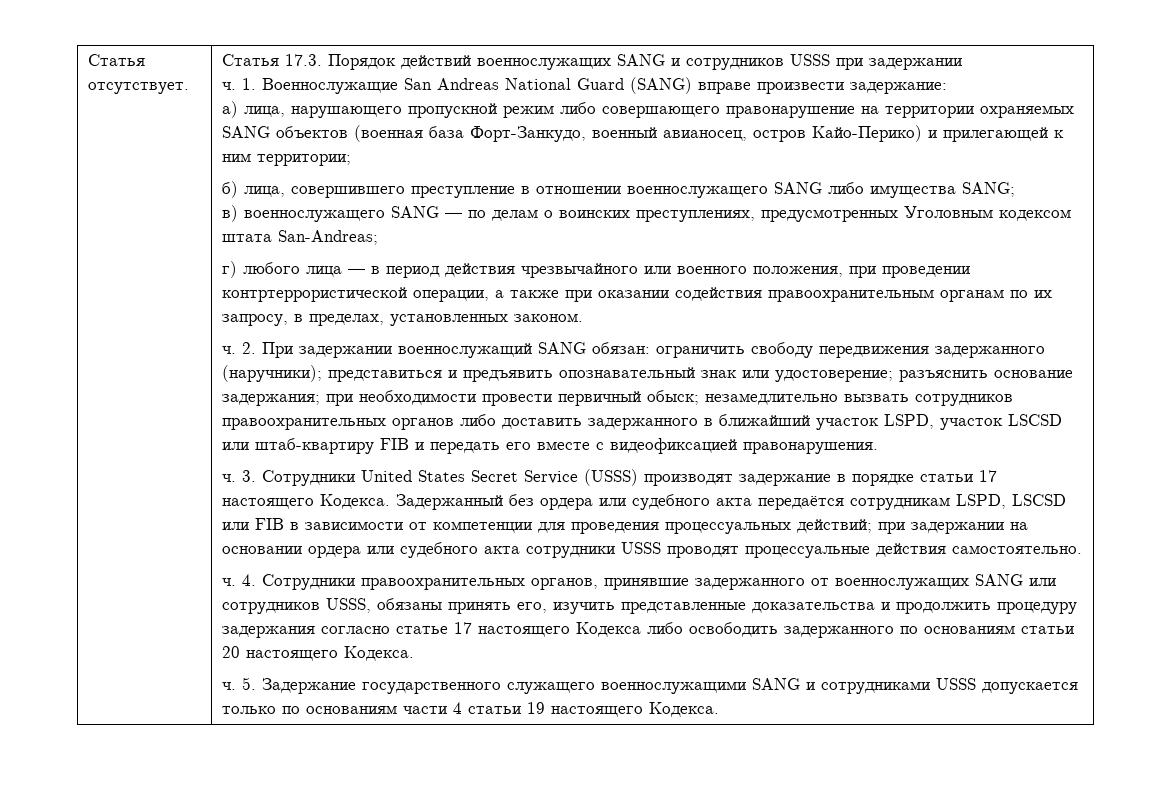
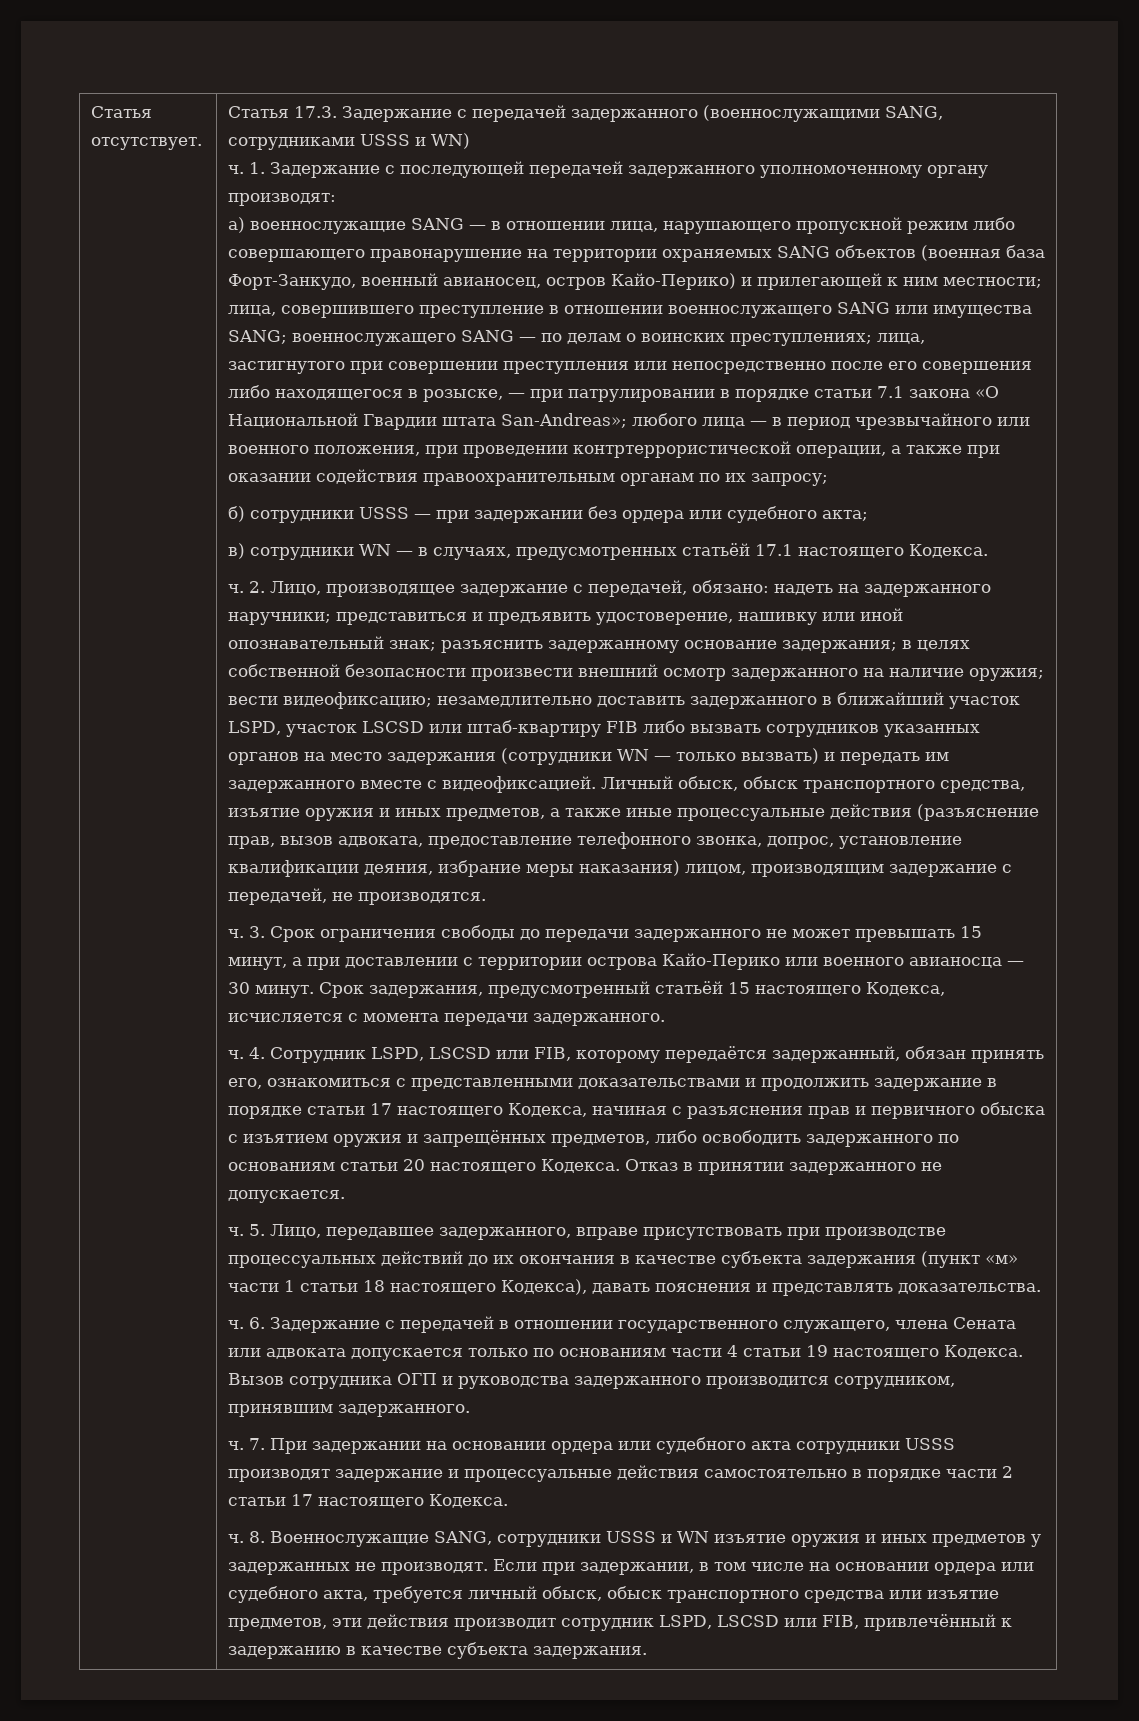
[328,54,963,70] [222,77,948,94] [222,101,239,118] Порядок действий военнослужащих SANG и сотрудников USSS при задержании // ч. 1. Военнослужащие San Andreas National Guard (SANG) вправе произвести задержание: // а) -> [341,105,943,122] [227,133,470,150] [227,161,988,178] [227,193,336,206] [227,217,605,234] Задержание с передачей задержанного (военнослужащими SANG, сотрудниками USSS и WN) // ч. 1. Задержание с последующей передачей задержанного уполномоченному органу производят: // а) военнослужащие SANG — в отношении
[257,154,352,166] [222,181,239,198] территории; // б) -> [942,277,1042,288] местности;
[828,182,865,194] либо -> [894,305,928,314] или
[222,205,239,222] // в) -> (287, 337) none
[636,206,1072,222] [222,230,379,245] [222,261,238,278] преступлениях, предусмотренных Уголовным кодексом штата San-Andreas; // г) -> [729,333,925,346] [227,361,1032,374] [227,385,999,402] [227,413,627,430] преступлениях; лица, застигнутого при совершении преступления или непосредственно после его совершения либо находящегося в розыске, — при патрулировании в порядке статьи 7.1 закона «О Национальной Гвардии штата San-Andreas»;
[445,263,516,277] действия -> (850, 423) none
[222,313,584,326] [222,342,1046,358] [222,365,1074,382] [222,390,1014,406] [222,414,497,430] запросу, в пределах, установленных законом. // ч. 2. При задержании военнослужащий SANG обязан: ограничить свободу передвижения задержанного (наручники); представиться и предъявить опознавательный знак или удостоверение; разъяснить основание задержания; при необходимости провести первичный обыск; незамедлительно вызвать сотрудников правоохранительных органов либо -> [750,473,828,486] [227,506,868,523] [227,543,988,560] [227,580,991,597] [227,608,903,625] [227,636,970,653] [227,664,1044,681] [227,692,592,709] запросу; // б) сотрудники USSS — при задержании без ордера или судебного акта; // в) сотрудники WN — в случаях, предусмотренных статьёй 17.1 настоящего Кодекса. // ч. 2. Лицо, производящее задержание с передачей, обязано: надеть на задержанного наручники; представиться и предъявить удостоверение, нашивку или иной опознавательный знак; разъяснить задержанному основание задержания; в целях собственной безопасности произвести внешний осмотр задержанного на наличие оружия; вести видеофиксацию; незамедлительно
[415,438,879,454] [222,469,734,486] и передать его вместе с видеофиксацией правонарушения. // ч. 3. Сотрудники United States Secret Service (USSS) производят -> [642,720,980,737] [227,748,949,765] [227,776,1025,793] [227,804,1039,821] [227,832,962,849] [227,860,1012,877] [227,888,486,905] [227,925,982,942] [227,953,1024,970] [227,981,945,998] [227,1013,665,1026] [227,1046,1044,1063] [227,1078,869,1091] либо вызвать сотрудников указанных органов на место задержания (сотрудники WN — только вызвать) и передать им задержанного вместе с видеофиксацией. Личный обыск, обыск транспортного средства, изъятие оружия и иных предметов, а также иные процессуальные действия (разъяснение прав, вызов адвоката, предоставление телефонного звонка, допрос, установление квалификации деяния, избрание меры наказания) лицом, производящим задержание с передачей, не производятся. // ч. 3. Срок ограничения свободы до передачи задержанного не может превышать 15 минут, а при доставлении с территории острова Кайо-Перико или военного авианосца — 30 минут. Срок задержания, предусмотренный статьёй 15 настоящего Кодекса, исчисляется с момента передачи задержанного. // ч. 4. Сотрудник LSPD, LSCSD или FIB, которому передаётся задержанный, обязан принять его, ознакомиться с представленными доказательствами и продолжить
[320,494,1067,510] [222,518,1029,534] [222,542,1083,558] [222,574,1057,590] [222,598,1078,614] [222,622,642,638] Кодекса. Задержанный без ордера или судебного акта передаётся сотрудникам LSPD, LSCSD или FIB в зависимости от компетенции для проведения процессуальных действий; при задержании на основании ордера или судебного акта сотрудники USSS проводят процессуальные действия самостоятельно. // ч. 4. Сотрудники правоохранительных органов, принявшие задержанного от военнослужащих SANG или сотрудников USSS, обязаны принять его, изучить представленные доказательства и продолжить процедуру задержания согласно статье 17 настоящего Кодекса -> [507,1102,1045,1119] [227,1130,650,1147] Кодекса, начиная с разъяснения прав и первичного обыска с изъятием оружия и запрещённых предметов,
[222,677,977,694] // ч. 5. Задержание государственного служащего военнослужащими SANG и сотрудниками USSS -> [624,1159,942,1175] [227,1190,345,1203] [227,1224,946,1240] [227,1251,1018,1268] [227,1279,1041,1296] [227,1316,1016,1333] [227,1348,346,1359] Отказ в принятии задержанного не допускается. // ч. 5. Лицо, передавшее задержанного, вправе присутствовать при производстве процессуальных действий до их окончания в качестве субъекта задержания (пункт «м» части 1 статьи 18 настоящего Кодекса), давать пояснения и представлять доказательства. // ч. 6. Задержание с передачей в отношении государственного служащего, члена Сената или адвоката
(720, 709) none -> [227,1373,955,1389] [227,1404,470,1417] [227,1437,955,1454] [227,1465,1013,1482] [227,1494,508,1508] [227,1531,1041,1547] [227,1559,1034,1575] [227,1586,999,1603] [227,1614,1012,1631] [227,1642,647,1659] Вызов сотрудника ОГП и руководства задержанного производится сотрудником, принявшим задержанного. // ч. 7. При задержании на основании ордера или судебного акта сотрудники USSS производят задержание и процессуальные действия самостоятельно в порядке части 2 статьи 17 настоящего Кодекса. // ч. 8. Военнослужащие SANG, сотрудники USSS и WN изъятие оружия и иных предметов у задержанных не производят. Если при задержании, в том числе на основании ордера или судебного акта, требуется личный обыск, обыск транспортного средства или изъятие предметов, эти действия производит сотрудник LSPD, LSCSD или FIB, привлечённый к задержанию в качестве субъекта задержания.

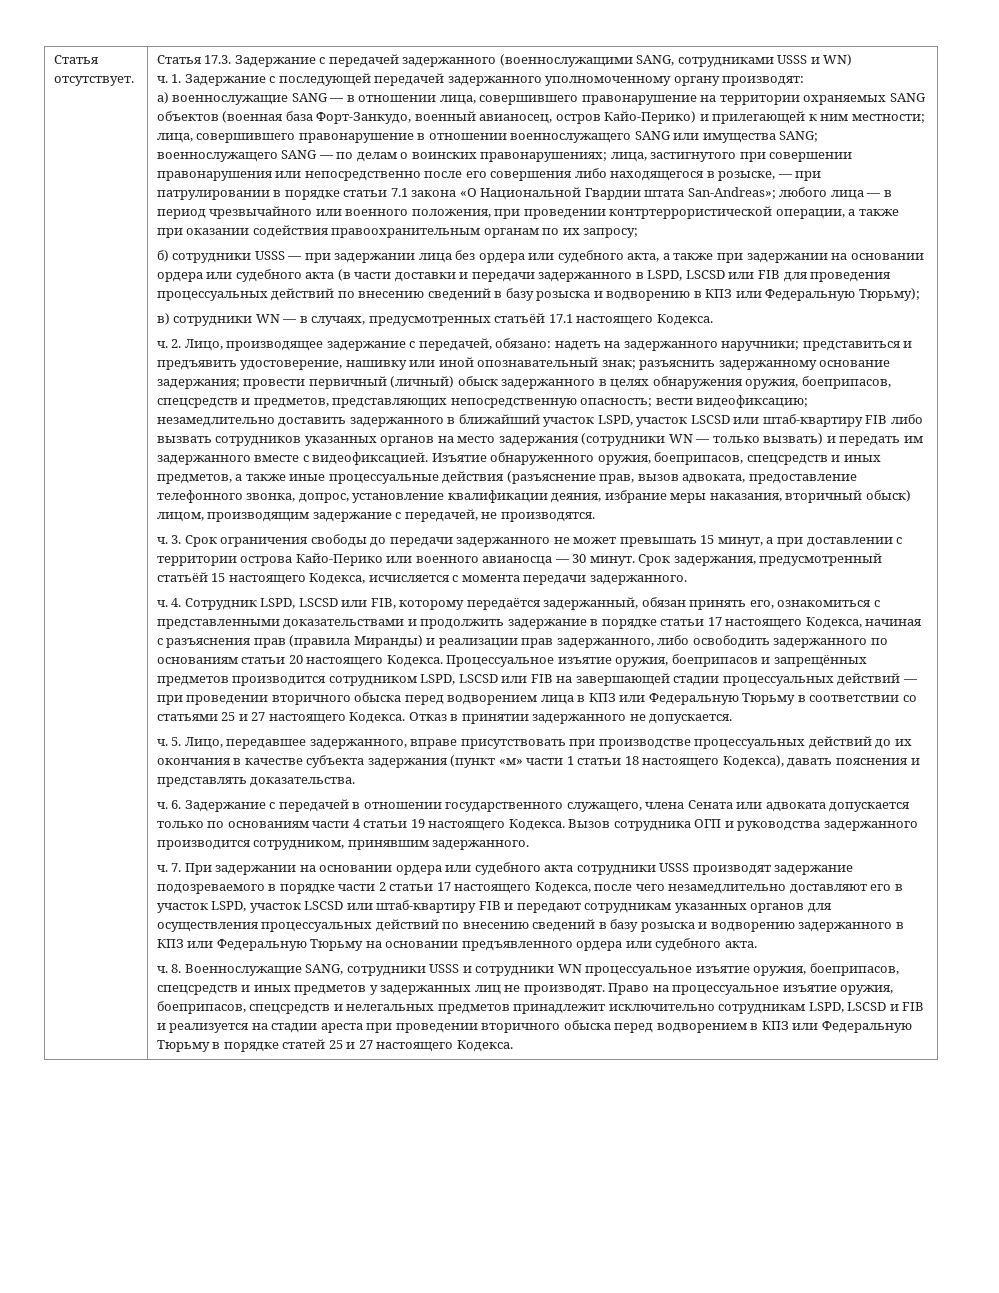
[662,217,1015,234] [227,249,365,262] нарушающего пропускной режим либо совершающего -> [479,95,579,105] совершившего
[418,305,544,318] преступление -> [298,133,414,143] правонарушение
[729,333,872,346] преступлениях; -> [480,152,608,162] правонарушениях;
[502,361,629,374] преступления -> [156,171,273,181] правонарушения
(583, 516) none -> [418,253,452,263] лица
[821,510,868,521] акта; -> [627,253,924,263] [156,269,892,282] [156,288,920,301] акта, а также при задержании на основании ордера или судебного акта (в части доставки и передачи задержанного в LSPD, LSCSD или FIB для проведения процессуальных действий по внесению сведений в базу розыска и водворению в КПЗ или Федеральную Тюрьму);
[901,640,970,651] [227,664,1044,681] в целях собственной безопасности произвести внешний осмотр задержанного на наличие оружия; -> [243,376,891,389] [156,398,653,408] провести первичный (личный) обыск задержанного в целях обнаружения оружия, боеприпасов, спецсредств и предметов, представляющих непосредственную опасность;
[600,776,1025,793] [227,808,374,821] Личный обыск, обыск транспортного средства, изъятие оружия -> [431,452,828,465] Изъятие обнаруженного оружия, боеприпасов, спецсредств
[578,860,680,876] наказания) -> [709,490,911,503] наказания, вторичный обыск)
[854,1102,1045,1119] [227,1130,650,1147] и первичного обыска с изъятием оружия и запрещённых предметов, -> [289,635,654,648] (правила Миранды) и реализации прав задержанного,
(620, 1166) none -> [446,654,867,667] [156,673,918,686] [156,692,917,705] [156,712,406,724] Процессуальное изъятие оружия, боеприпасов и запрещённых предметов производится сотрудником LSPD, LSCSD или FIB на завершающей стадии процессуальных действий — при проведении вторичного обыска перед водворением лица в КПЗ или Федеральную Тюрьму в соответствии со статьями 25 и 27 настоящего Кодекса.
[447,1465,847,1482] и процессуальные действия самостоятельно -> [156,884,265,894] подозреваемого
[428,1494,508,1508] Кодекса. -> [534,882,903,894] [156,900,832,913] [156,919,904,932] [156,938,757,951] Кодекса, после чего незамедлительно доставляют его в участок LSPD, участок LSCSD или штаб-квартиру FIB и передают сотрудникам указанных органов для осуществления процессуальных действий по внесению сведений в базу розыска и водворению задержанного в КПЗ или Федеральную Тюрьму на основании предъявленного ордера или судебного акта.
[676,1531,860,1547] WN изъятие оружия -> [475,963,899,976] [156,985,238,995] сотрудники WN процессуальное изъятие оружия, боеприпасов, спецсредств
(350, 1568) none -> [474,985,501,995] лиц
[492,1559,1034,1575] [227,1586,999,1603] [227,1614,1012,1631] [227,1642,647,1659] Если при задержании, в том числе на основании ордера или судебного акта, требуется личный обыск, обыск транспортного средства или изъятие предметов, эти действия производит сотрудник LSPD, LSCSD или FIB, привлечённый к задержанию в качестве субъекта задержания. -> [608,983,894,995] [156,1001,925,1014] [156,1020,912,1033] [156,1039,513,1052] Право на процессуальное изъятие оружия, боеприпасов, спецсредств и нелегальных предметов принадлежит исключительно сотрудникам LSPD, LSCSD и FIB и реализуется на стадии ареста при проведении вторичного обыска перед водворением в КПЗ или Федеральную Тюрьму в порядке статей 25 и 27 настоящего Кодекса.

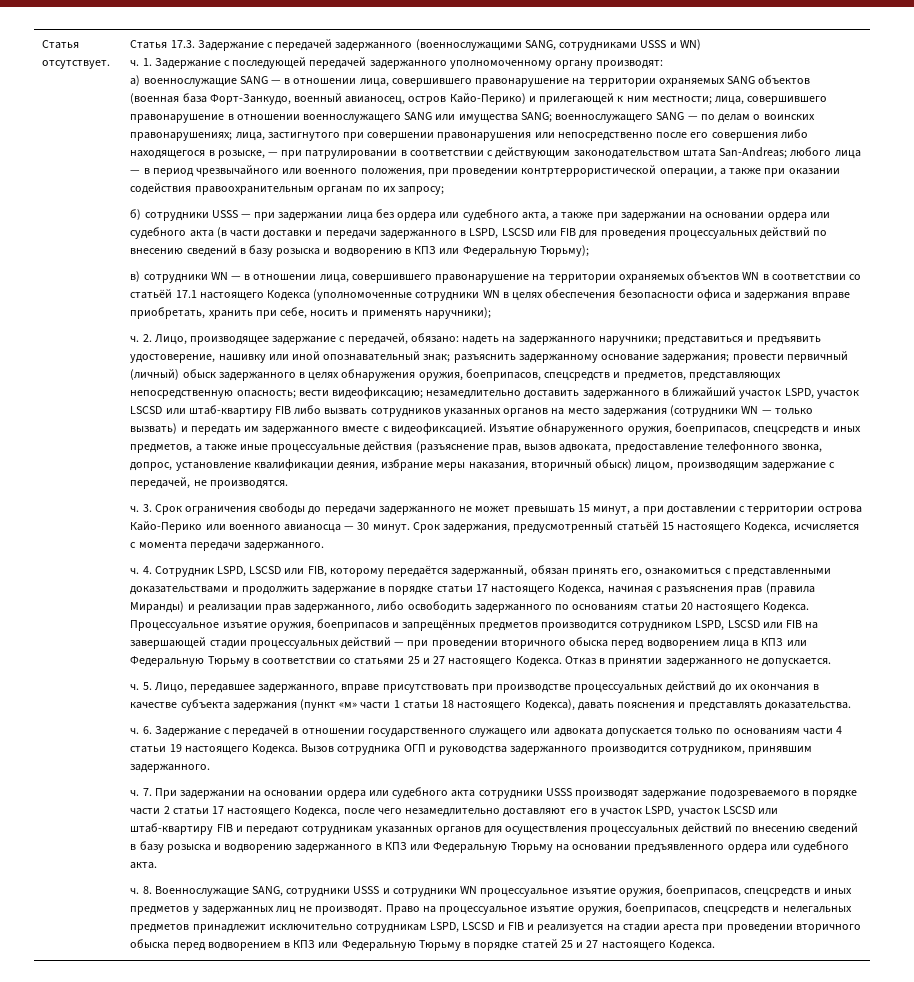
[284,187,776,200] порядке статьи 7.1 закона «О Национальной Гвардии штата San-Andreas»; -> [409,147,788,159] соответствии с действующим законодательством штата San-Andreas;
[311,313,713,326] случаях, предусмотренных статьёй 17.1 настоящего Кодекса. -> [253,271,862,283] [130,289,850,301] [130,307,491,319] отношении лица, совершившего правонарушение на территории охраняемых объектов WN в соответствии со статьёй 17.1 настоящего Кодекса (уполномоченные сотрудники WN в целях обеспечения безопасности офиса и задержания вправе приобретать, хранить при себе, носить и применять наручники);
[566,800,733,812] служащего, члена Сената -> [469,728,528,737] служащего

